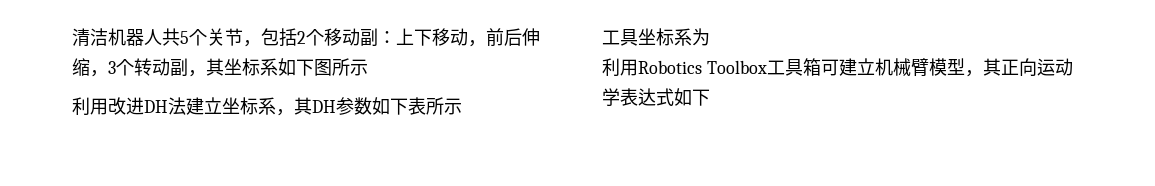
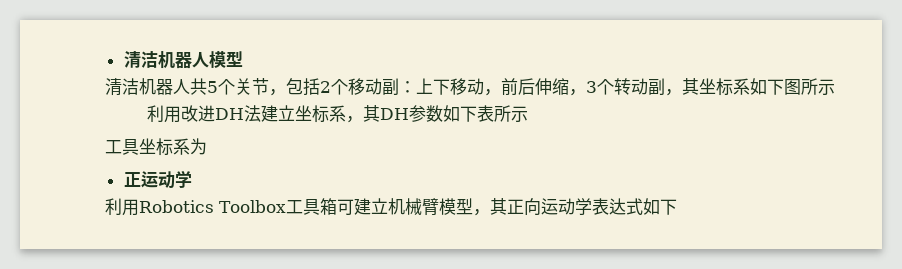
[72,28,162,47] 清洁机器人 -> [123,50,243,69] [105,78,190,96] 清洁机器人模型 // 清洁机器人
(710, 37) none -> [123,170,192,188] // 正运动学

